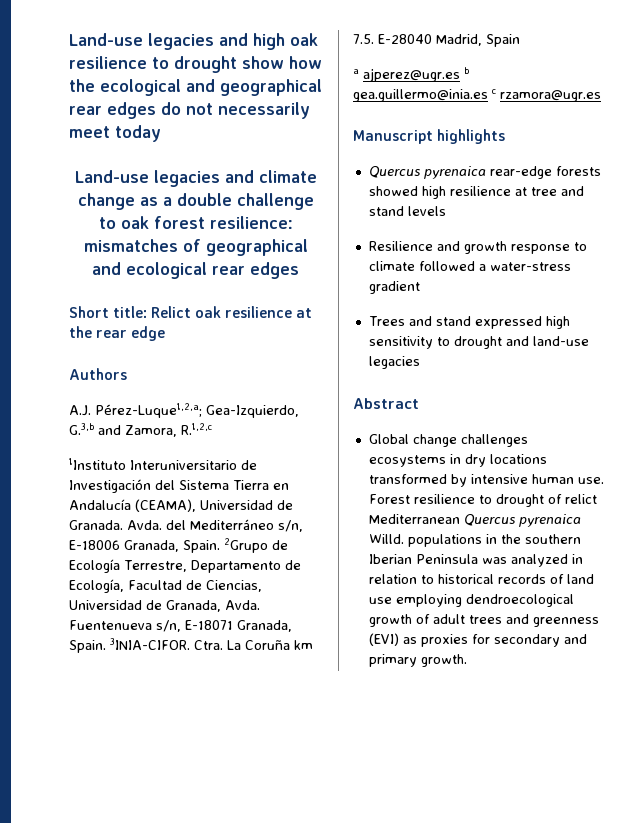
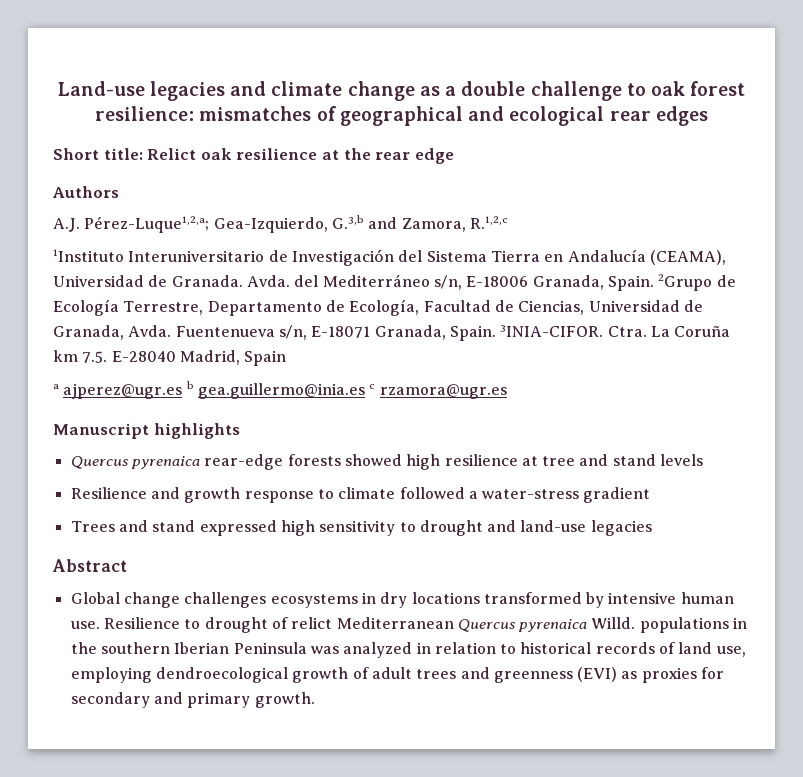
[69,33,318,50] [69,56,322,73] [69,79,322,96] [69,102,310,119] [69,125,161,142] [74,170,254,187] Land-use legacies and high oak resilience to drought show how the ecological and geographical rear edges do not necessarily meet today // Land-use legacies and -> [57,81,267,101] Land-use legacies and
[368,494,475,504] Forest resilience -> [103,617,180,629] Resilience
[368,597,392,604] use -> [716,646,746,657] use,

